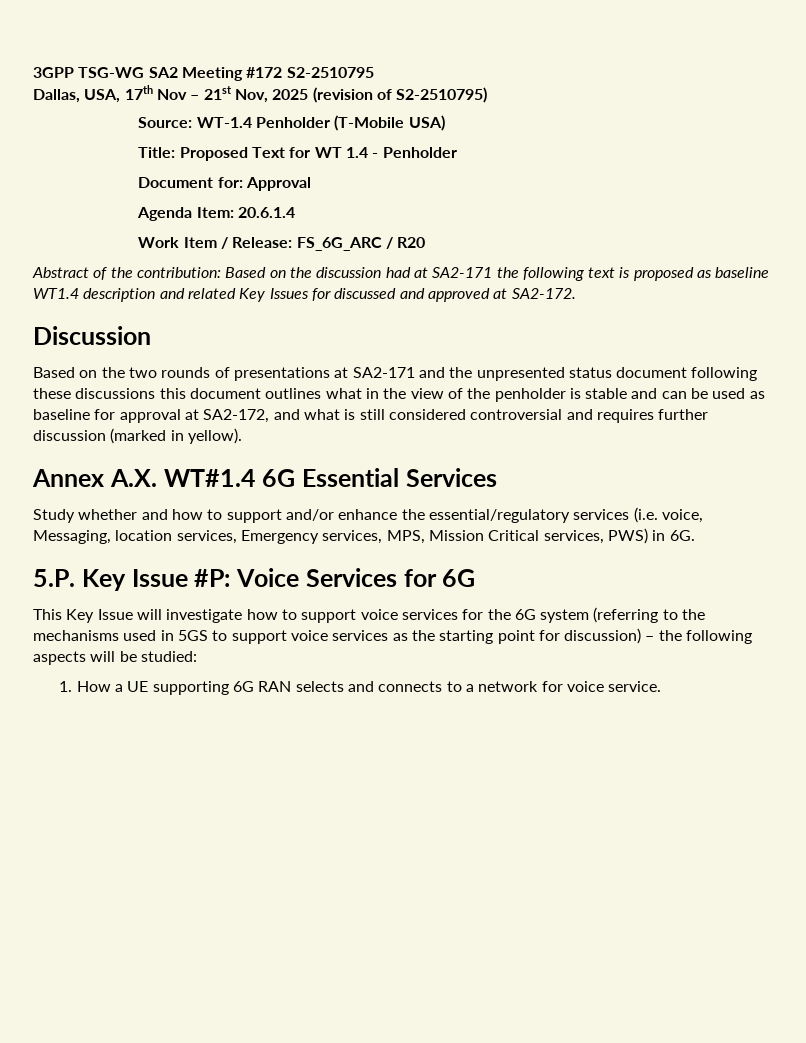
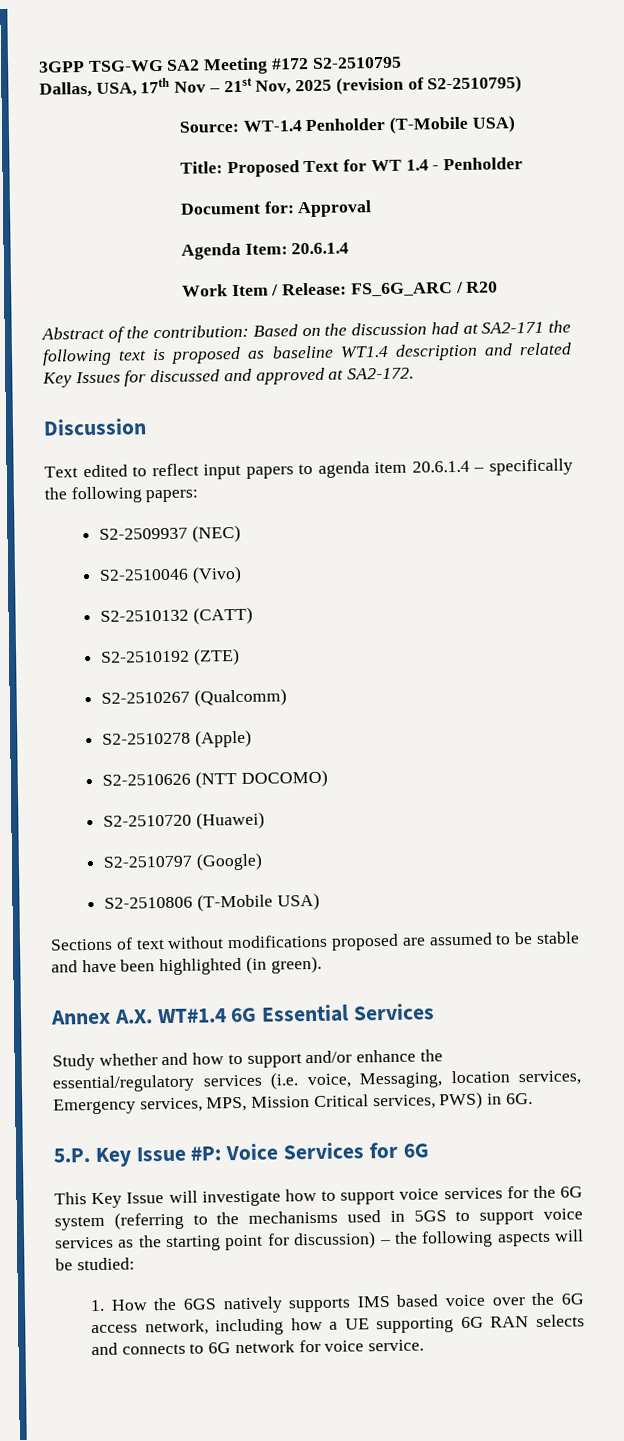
[33,367,758,381] [33,388,765,402] [33,409,709,423] [33,428,242,444] Based on the two rounds of presentations at SA2-171 and the unpresented status document following these discussions this document outlines what in the view of the penholder is stable and can be used as baseline for approval at SA2-172, and what is still considered controversial and requires further discussion (marked in yellow). -> [44,458,573,480] [44,486,200,504] [99,524,241,543] [99,565,242,584] [100,606,253,625] [101,647,240,666] [101,688,287,707] [102,729,252,748] [102,769,328,789] [103,811,265,830] [103,852,263,871] [104,892,320,912] [50,931,580,951] [51,955,322,976] Text edited to reflect input papers to agenda item 20.6.1.4 – specifically the following papers: // S2-2509937 (NEC) // S2-2510046 (Vivo) // S2-2510132 (CATT) // S2-2510192 (ZTE) // S2-2510267 (Qualcomm) // S2-2510278 (Apple) // S2-2510626 (NTT DOCOMO) // S2-2510720 (Huawei) // S2-2510797 (Google) // S2-2510806 (T-Mobile USA) // Sections of text without modifications proposed are assumed to be stable and have been highlighted (in green).
(111, 686) none -> [153,1292,584,1314] [90,1317,323,1336] the 6GS natively supports IMS based voice over the 6G access network, including how
[465,684,474,692] a -> [208,1342,232,1354] 6G

